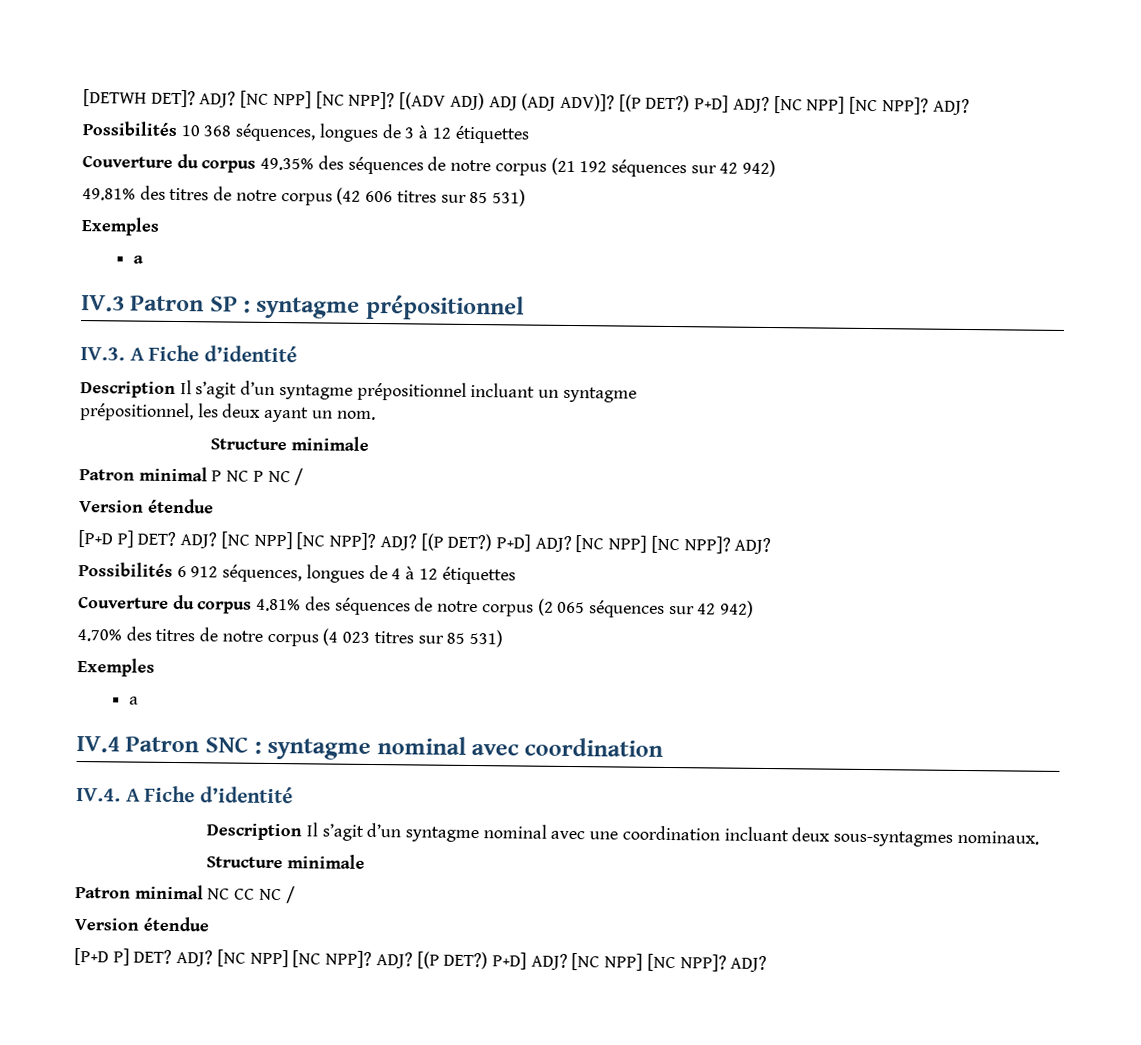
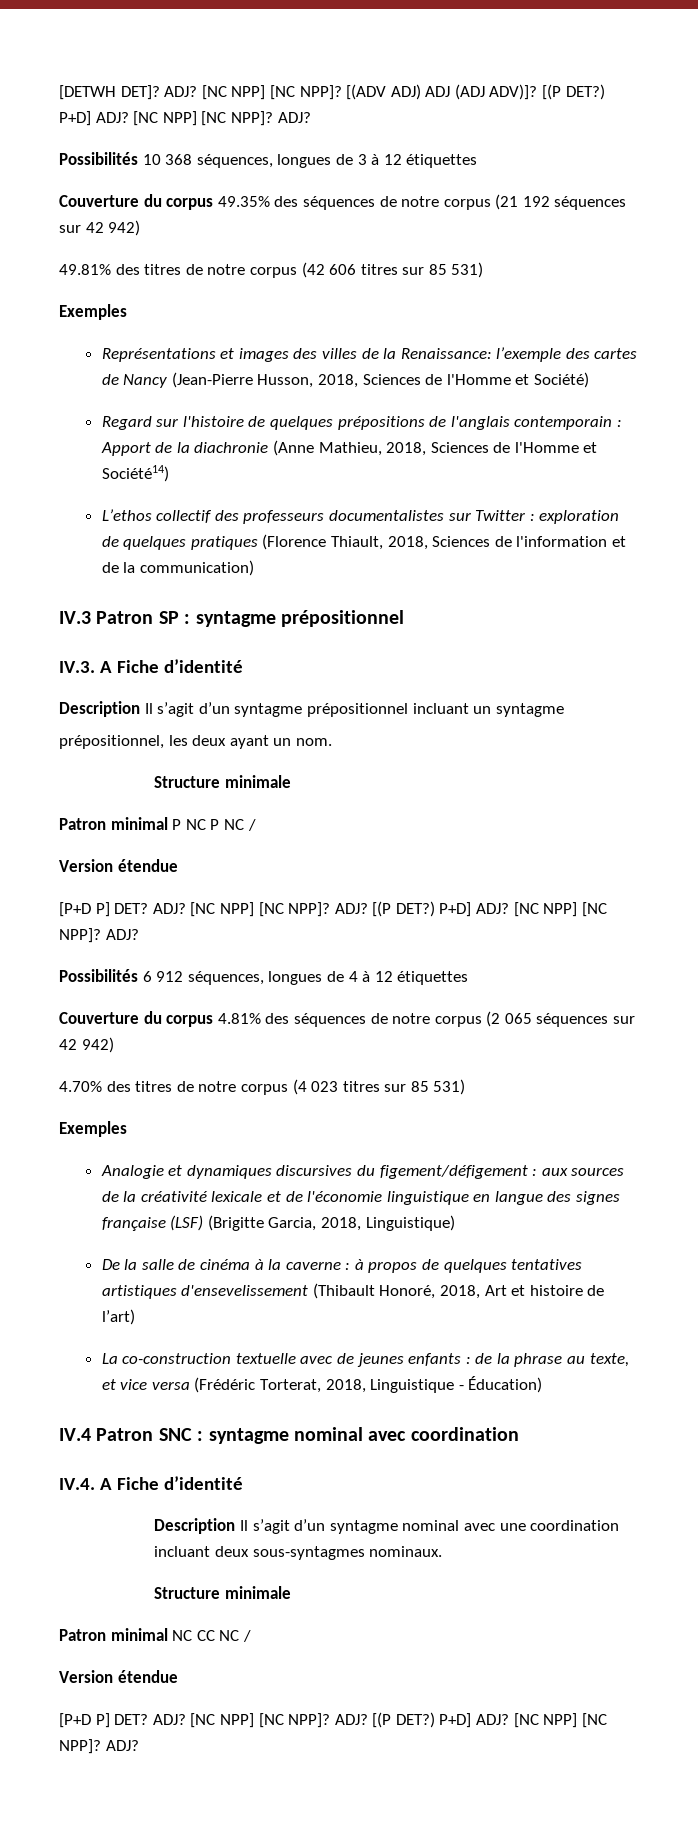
[133,255,145,264] a -> [101,347,638,362] [101,372,589,388] [101,416,622,430] [100,440,598,456] [101,465,169,482] [101,509,620,524] [101,534,626,550] [101,560,254,576] Représentations et images des villes de la Renaissance: l’exemple des cartes de Nancy (Jean-Pierre Husson, 2018, Sciences de l'Homme et Société) // Regard sur l'histoire de quelques prépositions de l'anglais contemporain : Apport de la diachronie (Anne Mathieu, 2018, Sciences de l'Homme et Société14) // L’ethos collectif des professeurs documentalistes sur Twitter : exploration de quelques pratiques (Florence Thiault, 2018, Sciences de l'information et de la communication)
[129,696,140,705] a -> [100,1165,625,1179] [101,1191,621,1205] [101,1215,455,1231] [101,1259,583,1273] [101,1283,605,1299] [101,1309,135,1325] [101,1353,629,1367] [101,1376,543,1393] Analogie et dynamiques discursives du figement/défigement : aux sources de la créativité lexicale et de l'économie linguistique en langue des signes française (LSF) (Brigitte Garcia, 2018, Linguistique) // De la salle de cinéma à la caverne : à propos de quelques tentatives artistiques d'ensevelissement (Thibault Honoré, 2018, Art et histoire de l’art) // La co-construction textuelle avec de jeunes enfants : de la phrase au texte, et vice versa (Frédéric Torterat, 2018, Linguistique - Éducation)

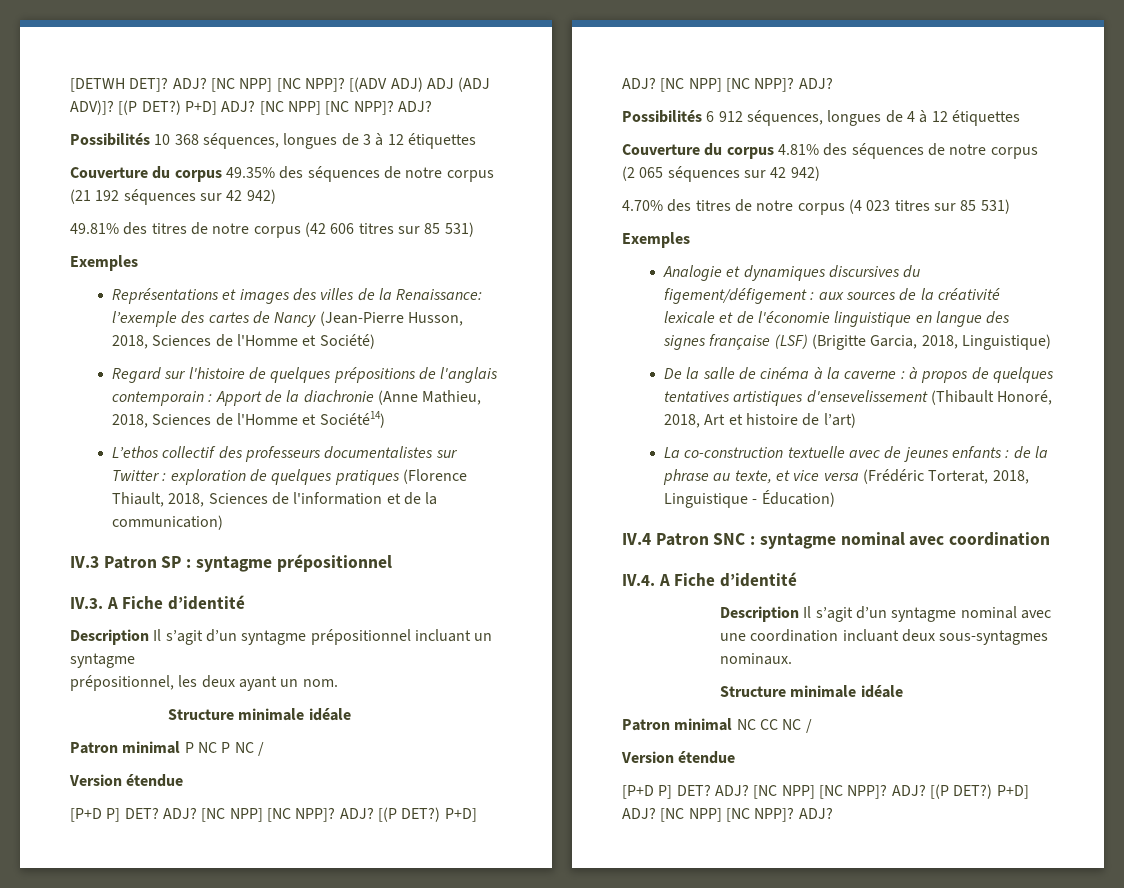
(292, 781) none -> [308,708,351,721] idéale
(292, 1592) none -> [860,685,903,698] idéale

